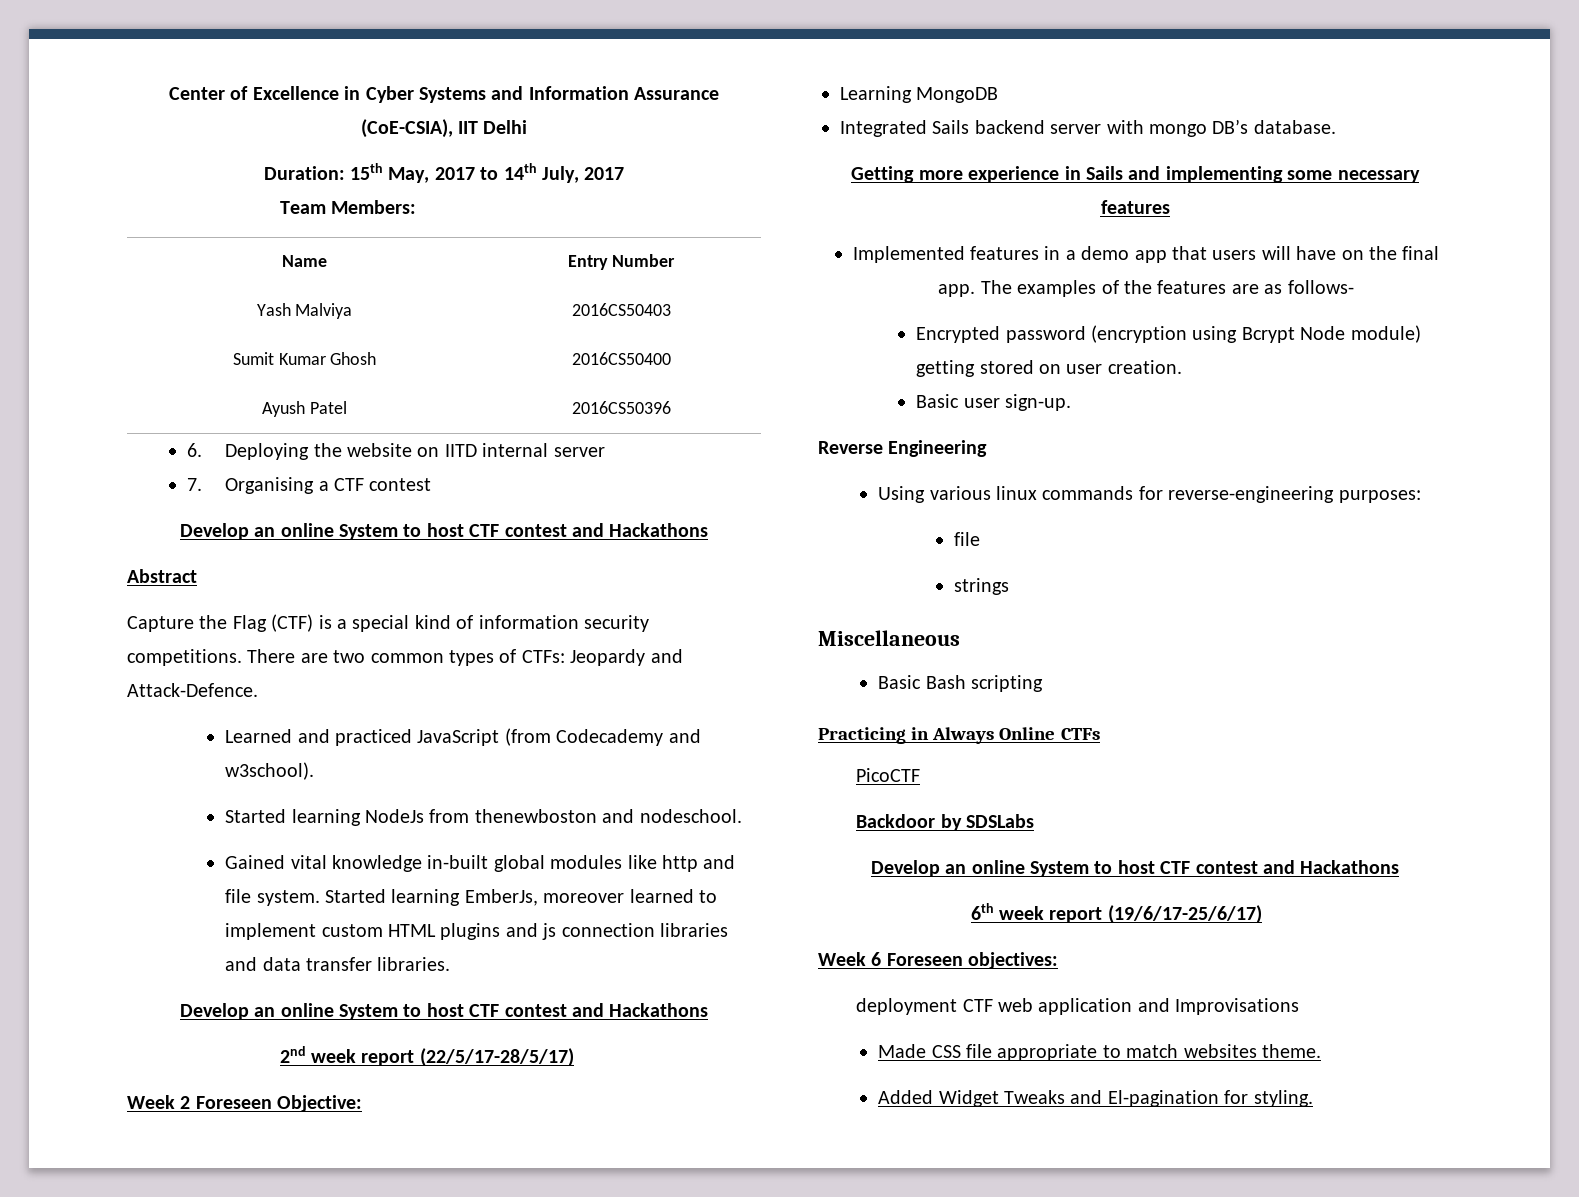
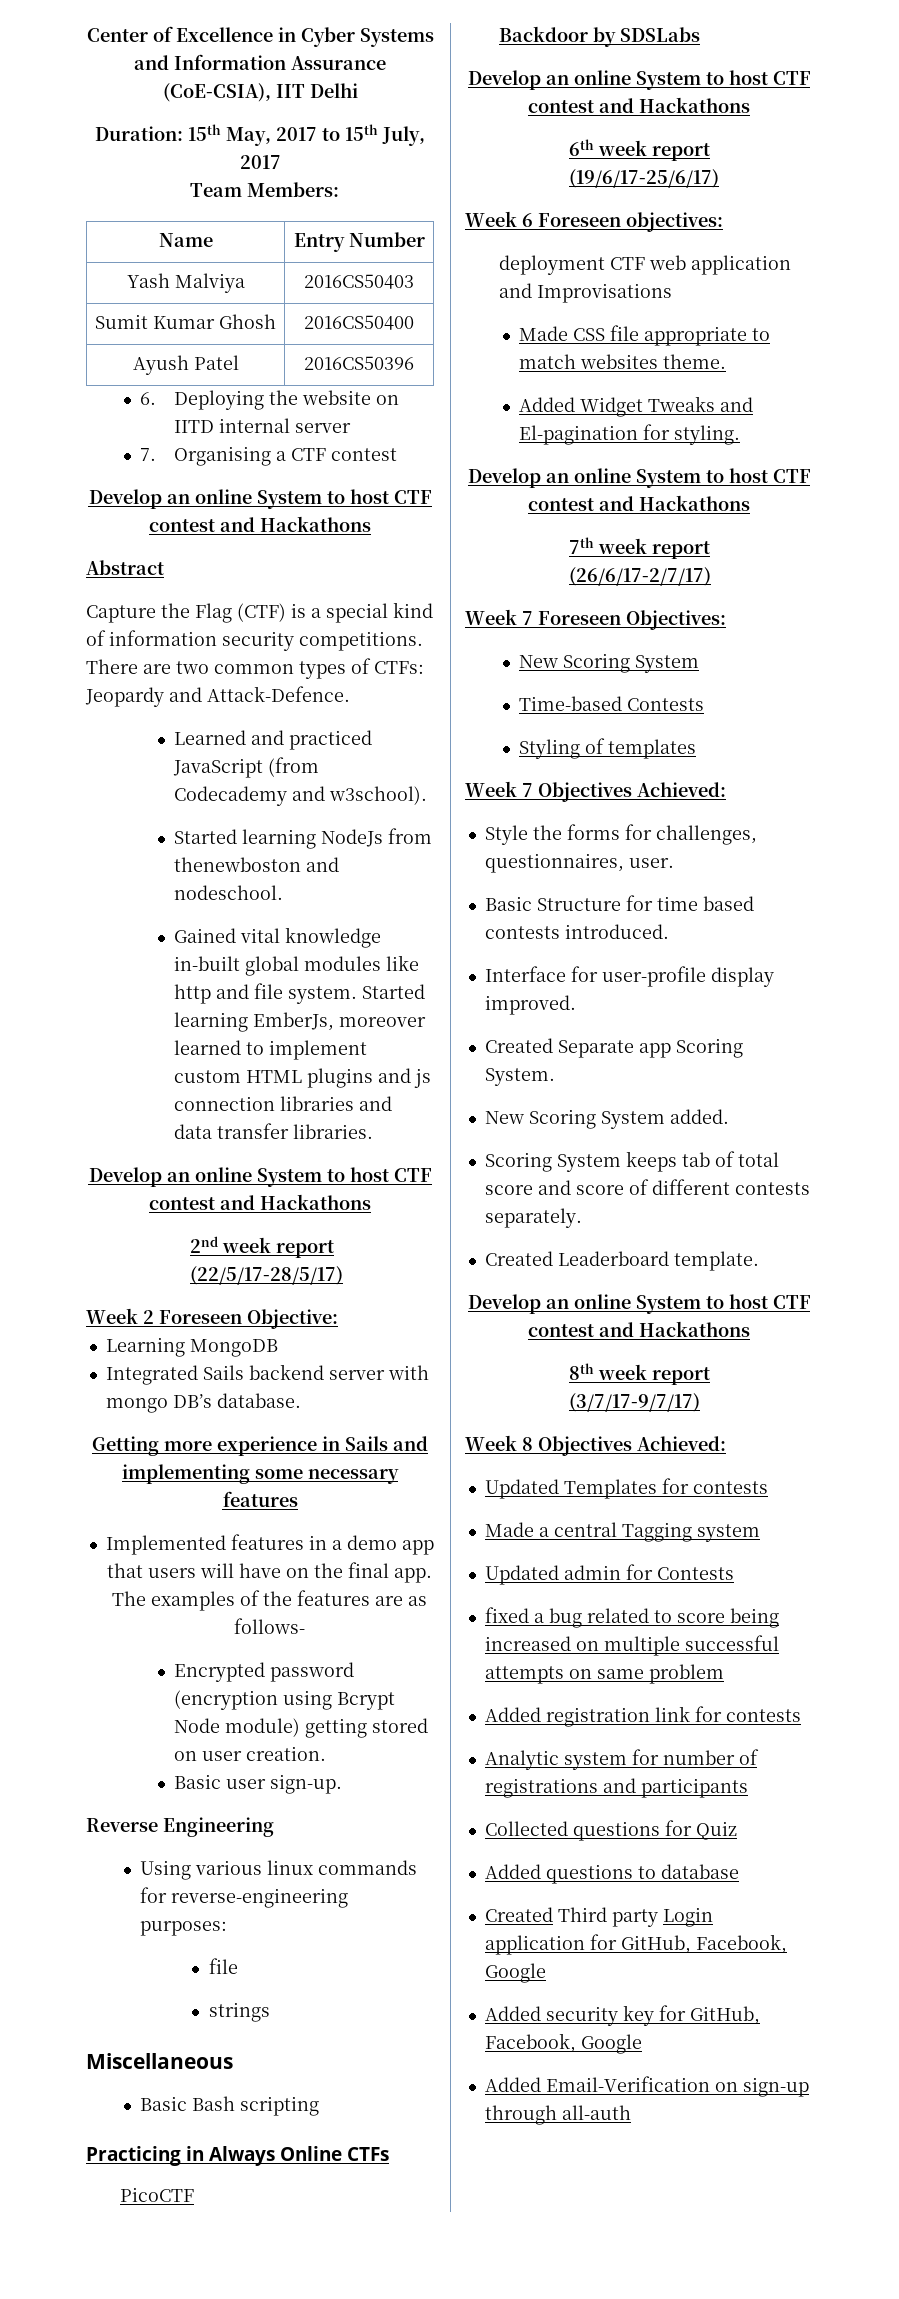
[503,163,537,180] 14th -> [345,124,378,141] 15th
(1313, 1098) none -> [467,468,811,488] [528,495,750,511] [569,537,711,559] [569,567,712,586] [465,609,726,630] [519,653,700,673] [519,696,705,711] [519,738,697,759] [465,781,726,802] [484,824,757,845] [484,853,674,873] [484,895,754,911] [484,924,669,939] [484,966,774,987] [484,995,576,1015] [484,1038,743,1058] [484,1068,555,1086] [484,1109,729,1129] [484,1151,779,1172] [484,1179,810,1195] [484,1208,582,1228] [484,1251,759,1271] [467,1294,811,1314] [528,1321,750,1337] [569,1363,711,1385] [569,1393,701,1412] [465,1435,726,1456] [484,1478,768,1499] [484,1522,760,1542] [484,1564,734,1585] [484,1607,779,1628] [484,1635,779,1656] [484,1664,724,1684] [484,1706,801,1727] [484,1749,759,1770] [484,1778,748,1798] [484,1820,737,1841] [484,1864,739,1884] [484,1907,713,1927] [484,1934,787,1955] [484,1963,546,1983] [484,2005,760,2026] [484,2033,642,2054] [484,2076,809,2097] [484,2105,631,2125] // Develop an online System to host CTF contest and Hackathons // 7th week report (26/6/17-2/7/17) // Week 7 Foreseen Objectives: // New Scoring System // Time-based Contests // Styling of templates // Week 7 Objectives Achieved: // Style the forms for challenges, questionnaires, user. // Basic Structure for time based contests introduced. // Interface for user-profile display improved. // Created Separate app Scoring System. // New Scoring System added. // Scoring System keeps tab of total score and score of different contests separately. // Created Leaderboard template. // Develop an online System to host CTF contest and Hackathons // 8th week report (3/7/17-9/7/17) // Week 8 Objectives Achieved: // Updated Templates for contests // Made a central Tagging system // Updated admin for Contests // fixed a bug related to score being increased on multiple successful attempts on same problem // Added registration link for contests // Analytic system for number of registrations and participants // Collected questions for Quiz // Added questions to database // Created Third party Login application for GitHub, Facebook, Google // Added security key for GitHub, Facebook, Google // Added Email-Verification on sign-up through all-auth

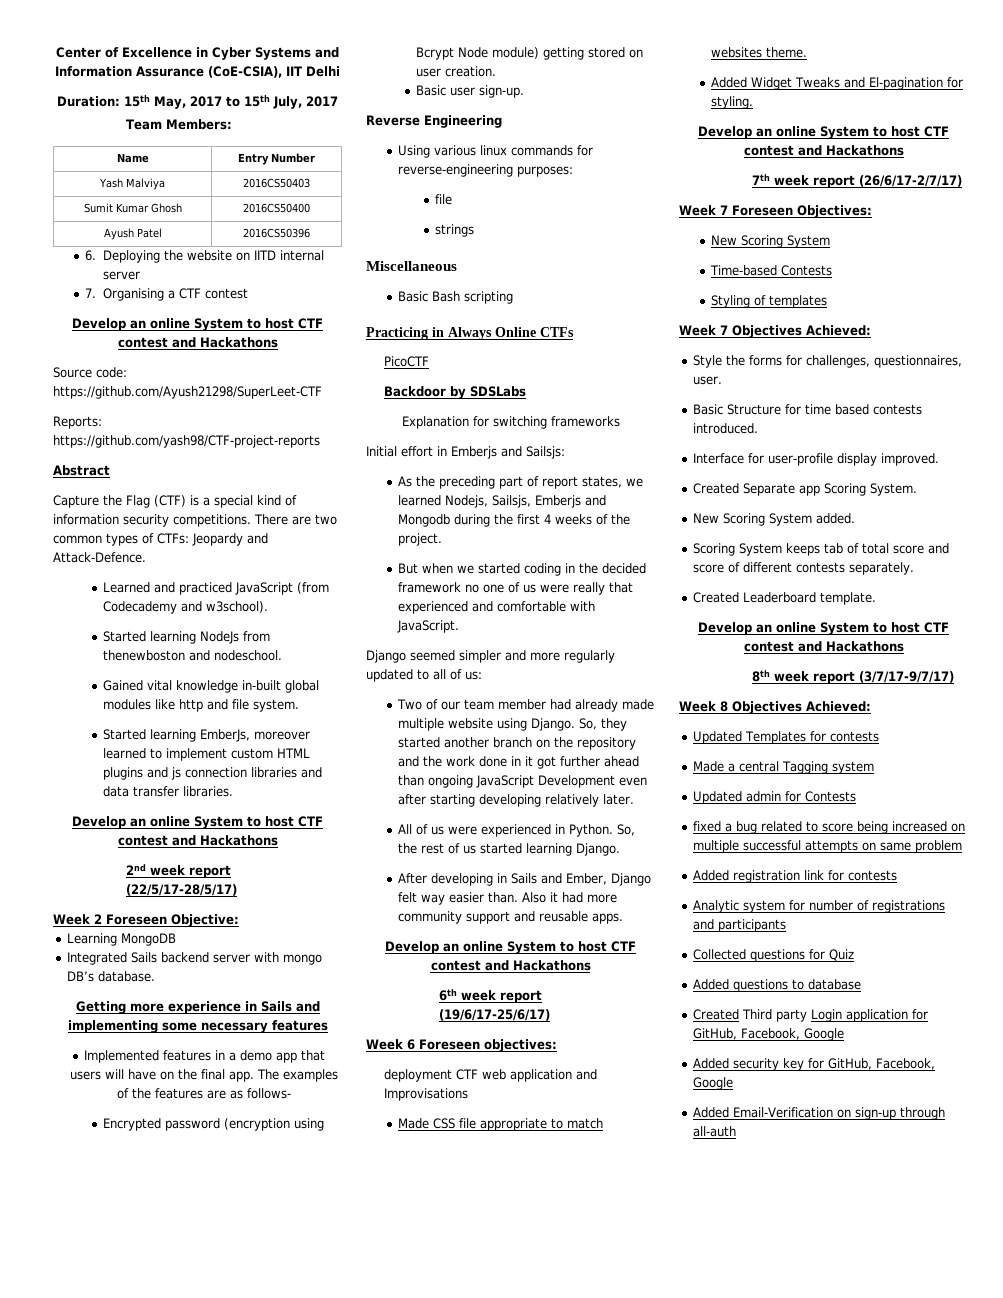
(371, 524) none -> [53,367,127,378] [53,386,322,399] [53,416,102,429] [53,435,320,448] // Source code: https://github.com/Ayush21298/SuperLeet-CTF // Reports: https://github.com/yash98/CTF-project-reports
(358, 995) none -> (300, 705) //
(701, 34) none -> [401,416,620,429] [366,446,565,459] [398,476,644,489] [398,495,607,508] [398,514,631,527] [398,533,443,546] [398,563,647,576] [398,582,634,595] [398,601,596,614] [397,620,460,633] [366,650,615,663] [366,669,482,682] [397,699,655,712] [398,718,628,731] [398,737,637,750] [398,756,640,769] [398,775,648,788] [398,794,635,807] [398,824,636,837] [398,843,621,856] [398,873,652,886] [398,892,618,905] [398,911,624,924] // Explanation for switching frameworks // Initial effort in Emberjs and Sailsjs: // As the preceding part of report states, we learned Nodejs, Sailsjs, Emberjs and Mongodb during the first 4 weeks of the project. // But when we started coding in the decided framework no one of us were really that experienced and comfortable with JavaScript. // Django seemed simpler and more regularly updated to all of us: // Two of our team member had already made multiple website using Django. So, they started another branch on the repository and the work done in it got further ahead than ongoing JavaScript Development even after starting developing relatively later. // All of us were experienced in Python. So, the rest of us started learning Django. // After developing in Sails and Ember, Django felt way easier than. Also it had more community support and reusable apps.

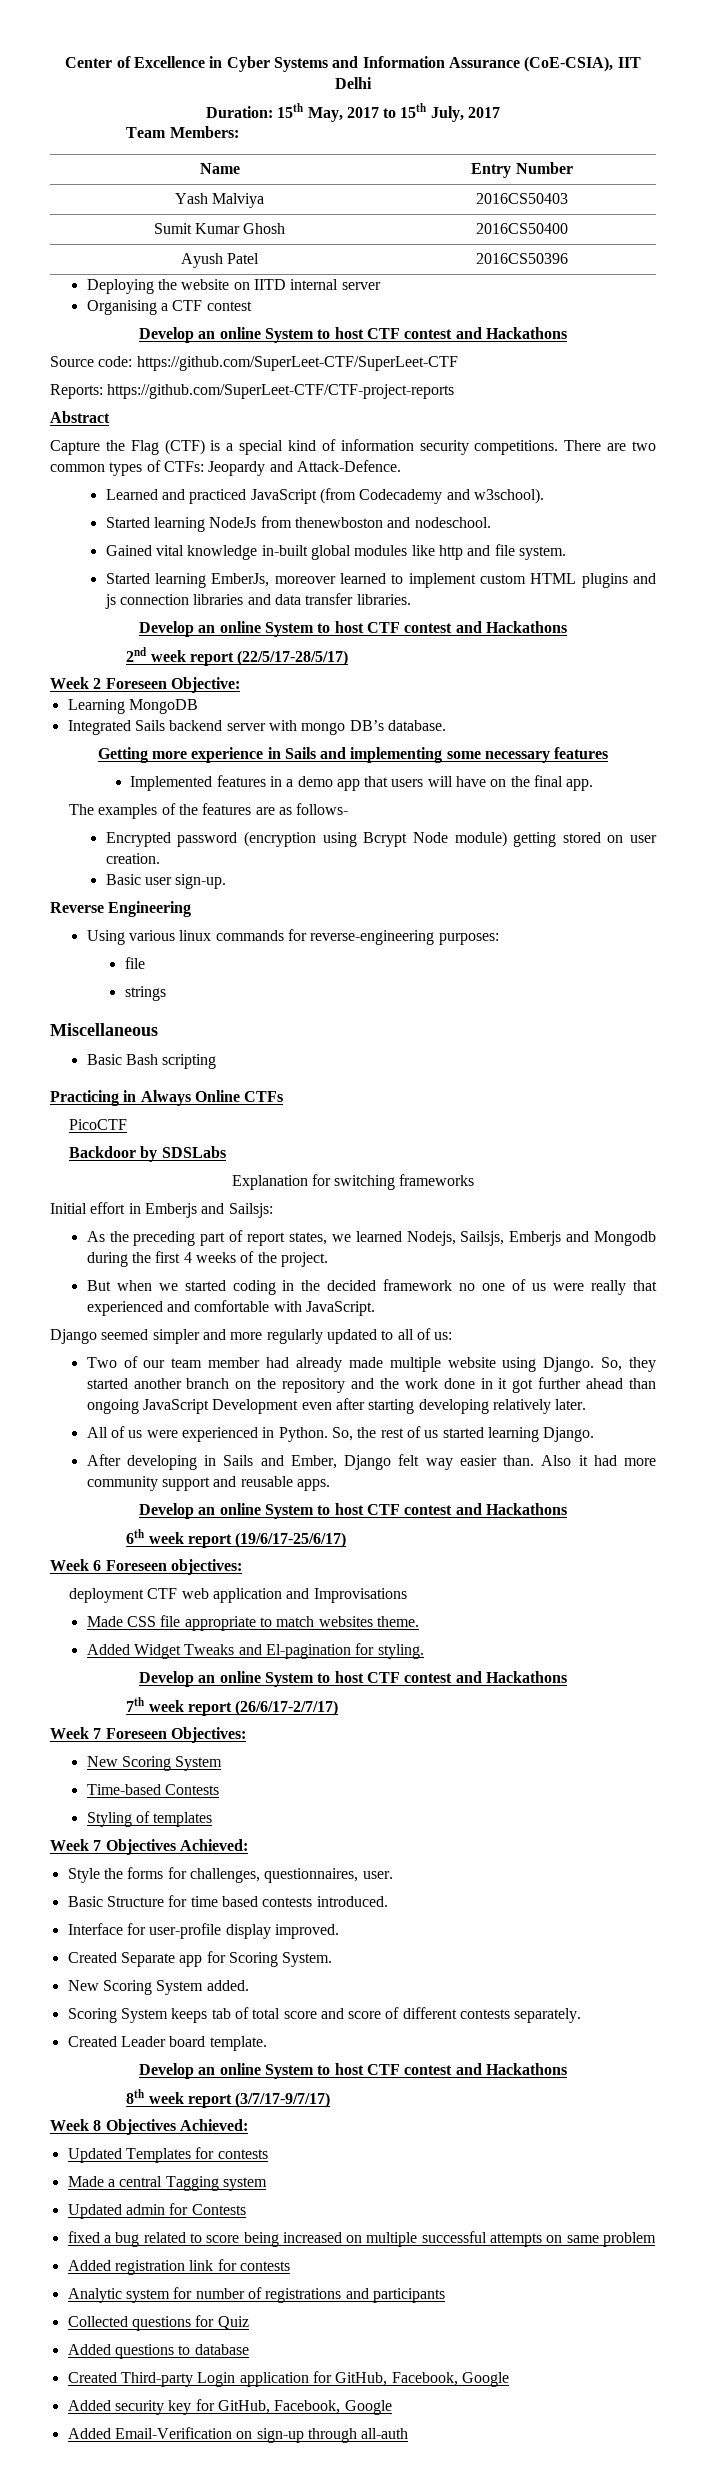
[85,250,97,261] 6. -> (568, 258) none
[85,288,97,298] 7. -> (381, 286) none
[53,386,322,399] https://github.com/Ayush21298/SuperLeet-CTF -> [136,356,458,371] https://github.com/SuperLeet-CTF/SuperLeet-CTF
[53,435,320,448] https://github.com/yash98/CTF-project-reports -> [107,384,455,399] https://github.com/SuperLeet-CTF/CTF-project-reports
(255, 1076) none -> (594, 785) //
(820, 490) none -> [206,1951,226,1963] for
[742,592,816,603] Leaderboard -> [120,2036,206,2047] Leader board
[741,1009,807,1022] Third party -> [120,2372,193,2387] Third-party

